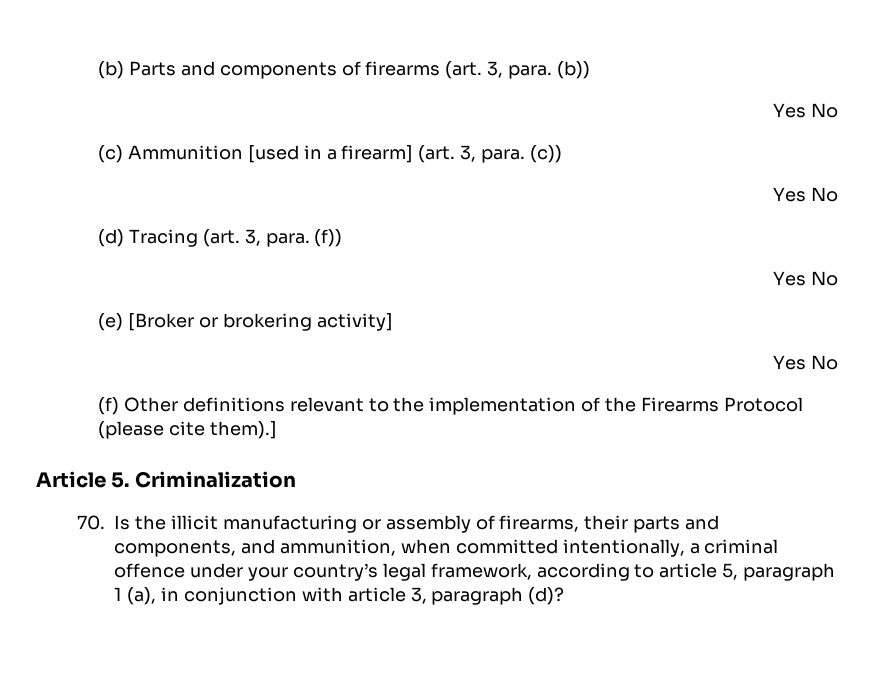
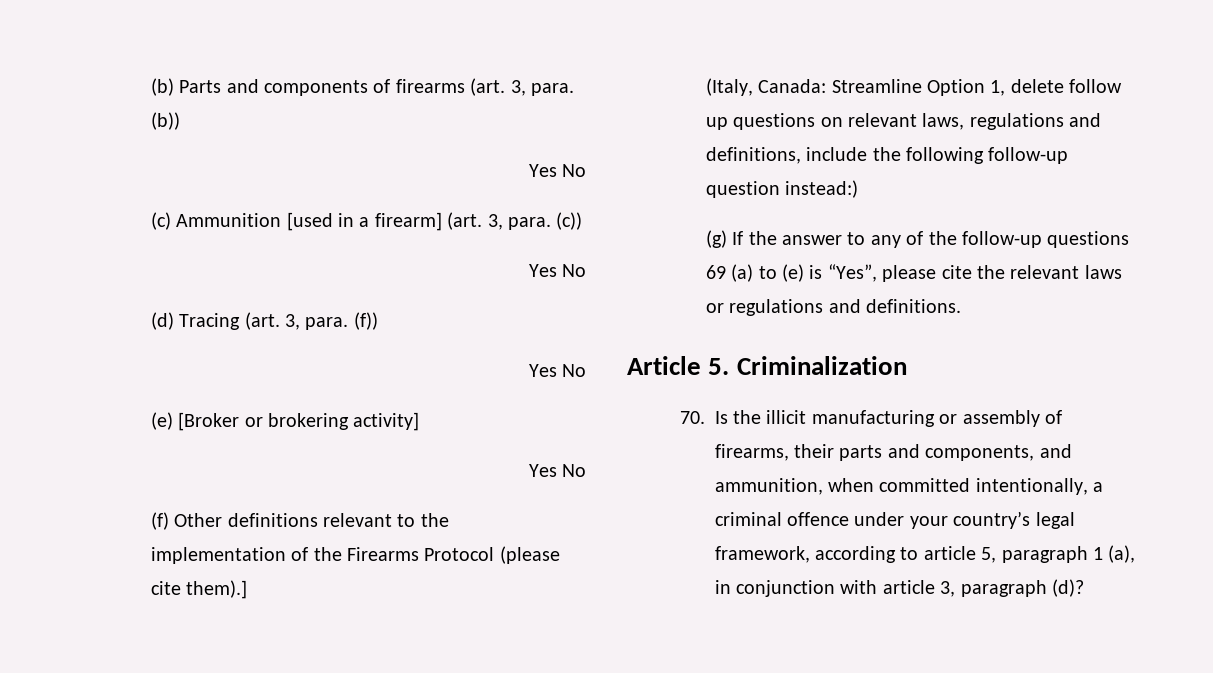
(277, 430) none -> [705,78,1123,96] [705,113,1102,130] [705,147,1069,164] [705,180,859,198] [705,230,1130,248] [705,264,1122,282] [705,299,961,316] // (Italy, Canada: Streamline Option 1, delete follow up questions on relevant laws, regulations and definitions, include the following follow-up question instead:) // (g) If the answer to any of the follow-up questions 69 (a) to (e) is “Yes”, please cite the relevant laws or regulations and definitions.

